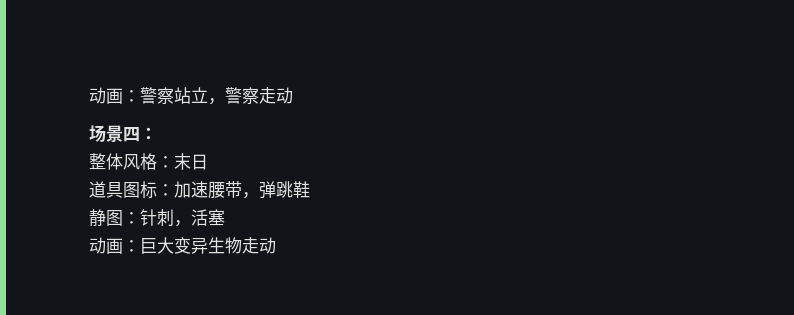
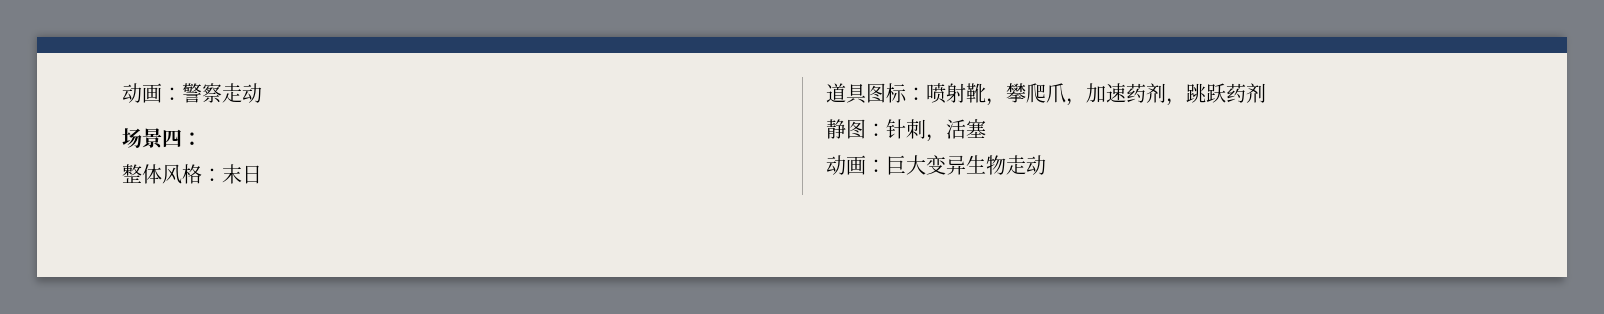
[174,87,259,105] 站立，警察 -> (222, 93) none
[174,181,310,199] 加速腰带，弹跳鞋 -> [926,83,1266,106] 喷射靴，攀爬爪，加速药剂，跳跃药剂

